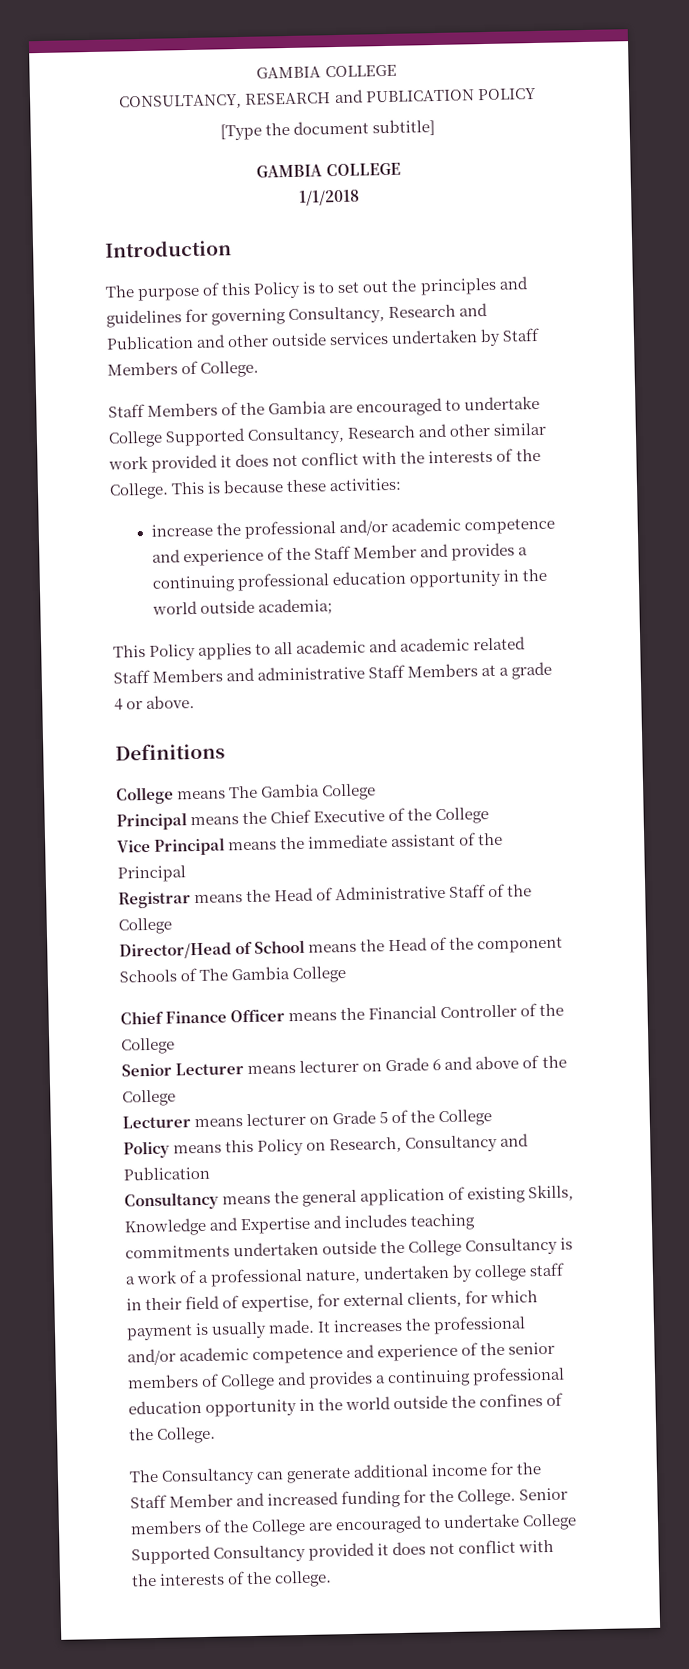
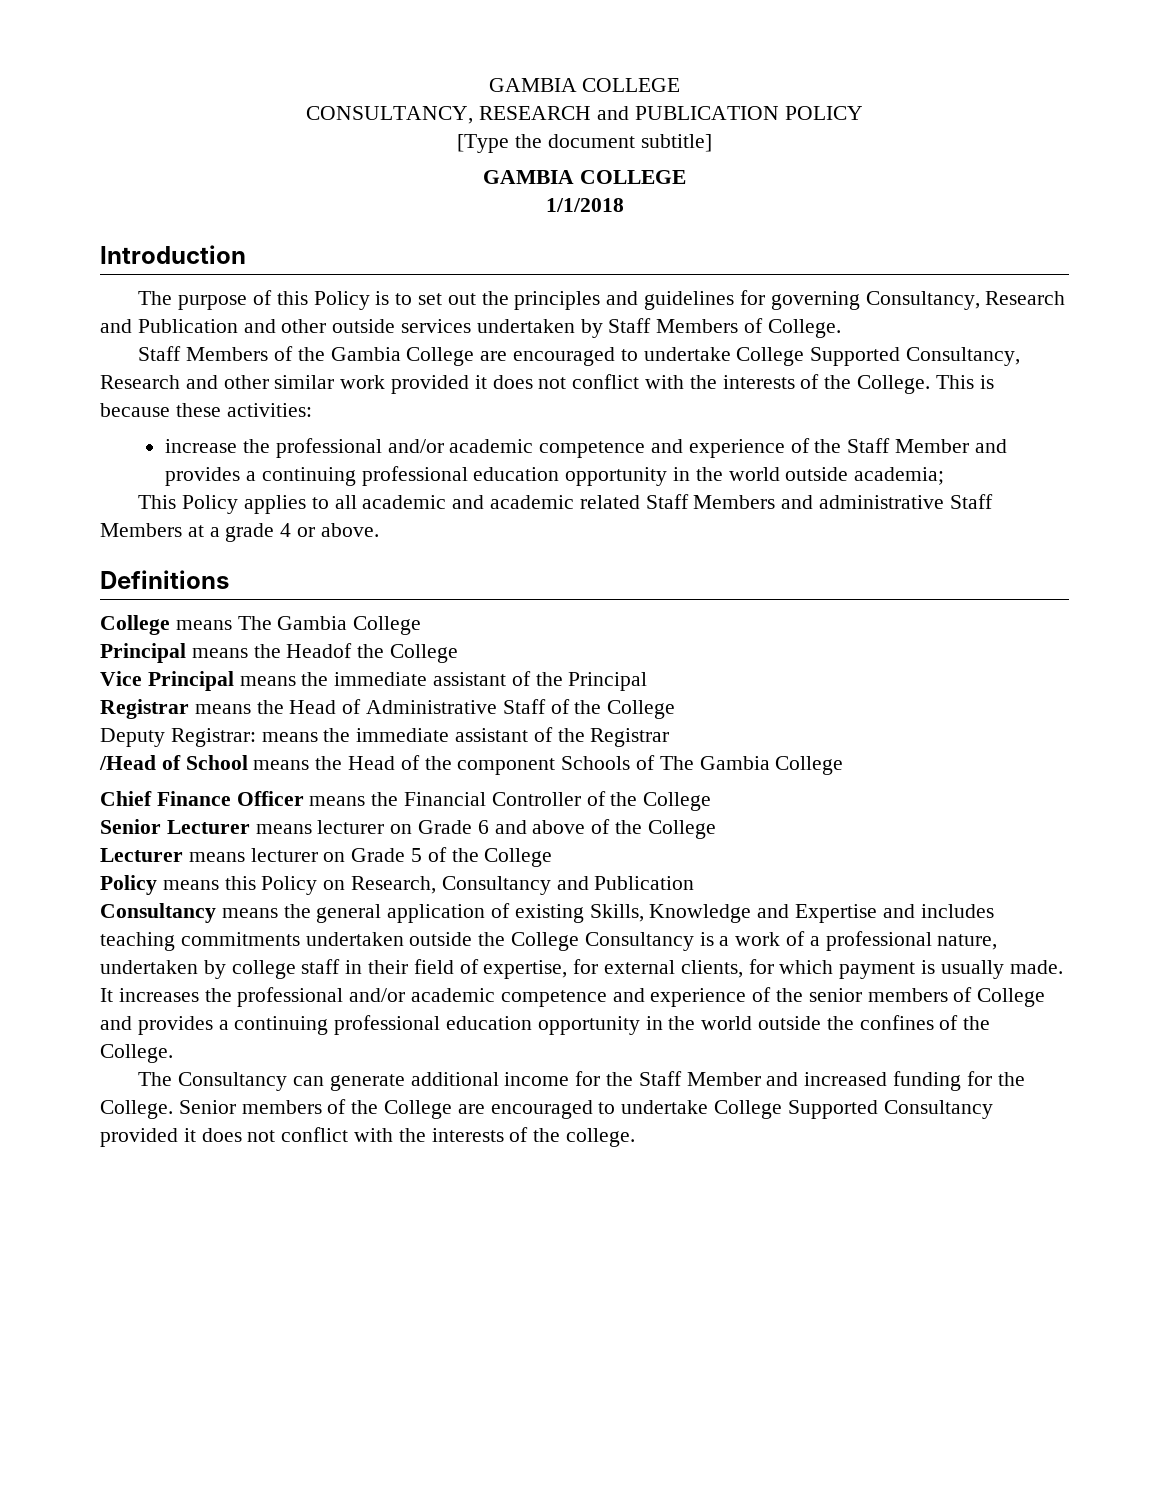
(328, 407) none -> [406,347,475,366] College
[270,807,406,824] Chief Executive of -> [286,643,353,658] Headof
[119,942,232,960] Director/Head -> [100,727,670,747] [99,755,156,770] Deputy Registrar: means the immediate assistant of the Registrar // /Head

